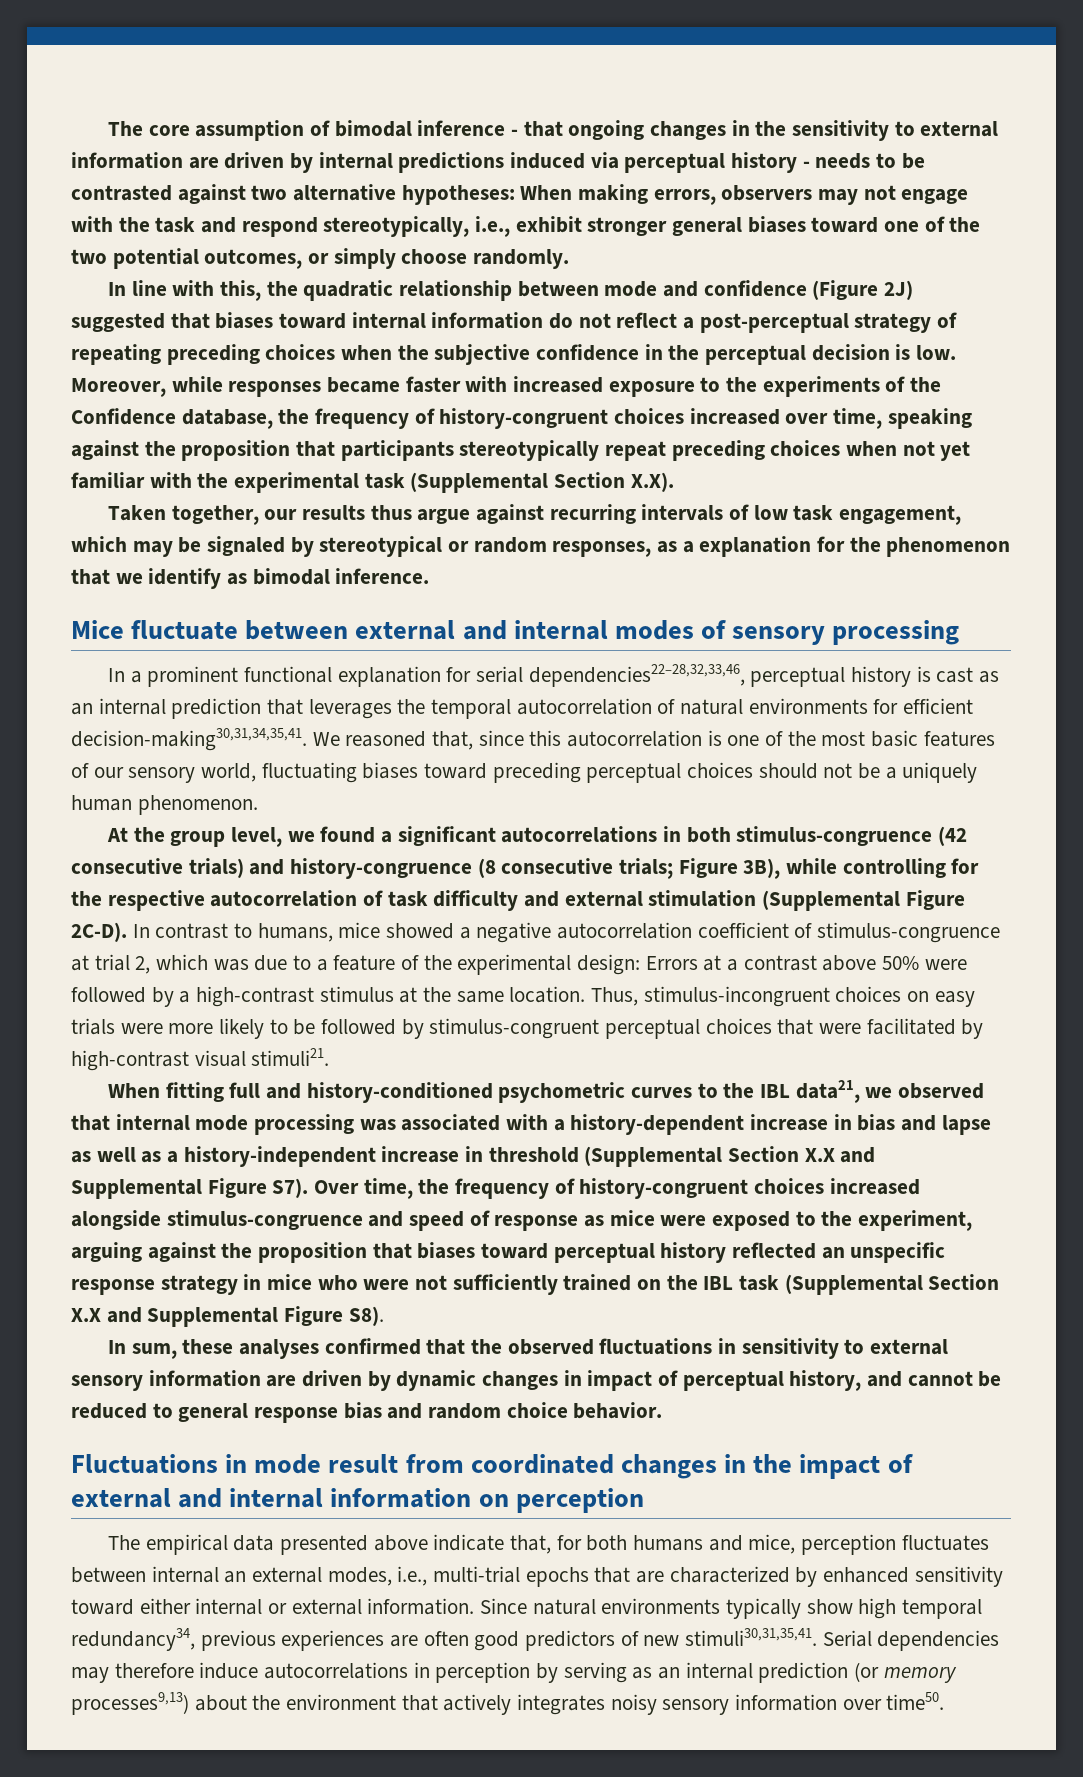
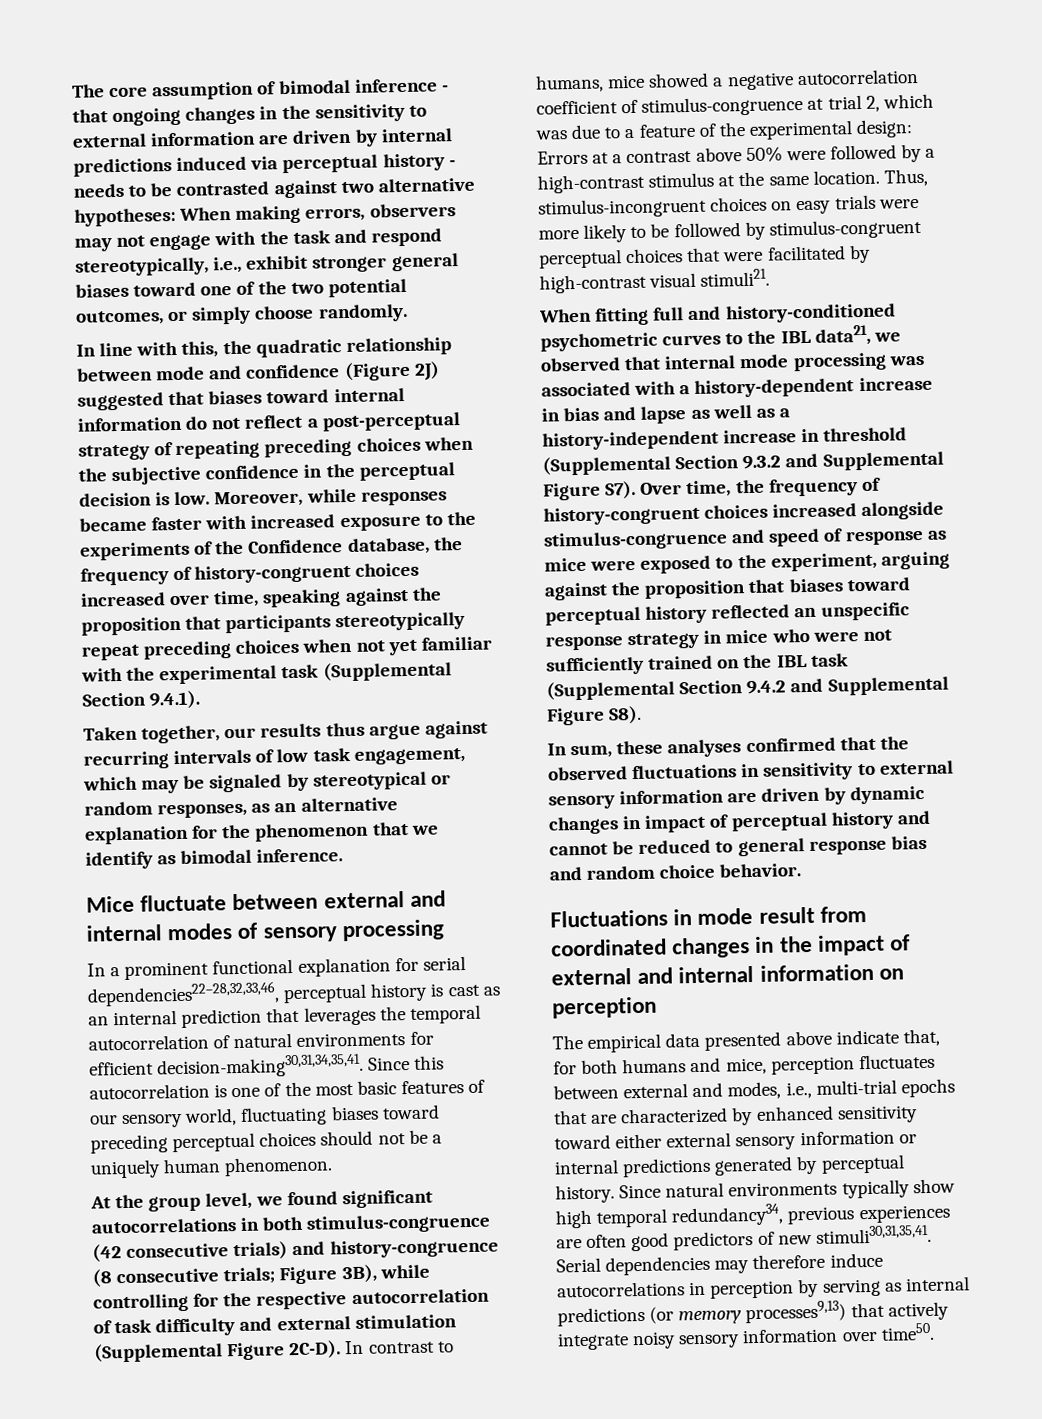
[630,472,674,492] X.X). -> [149,690,201,710] 9.4.1).
[682,541,694,553] a -> [274,797,398,813] an alternative
[312,730,524,750] We reasoned that, since -> [368,1056,411,1071] Since
[380,831,392,843] a -> (338, 1198) none
[804,1148,835,1162] X.X -> [742,455,782,470] 9.3.2
[71,1308,101,1322] X.X -> [746,680,787,695] 9.4.2
[789,1370,862,1391] history, -> [830,811,894,830] history
[151,1566,323,1583] internal an external -> [623,1082,724,1099] external and
[195,1598,475,1615] internal or external information. -> [666,1130,917,1151] [554,1154,905,1178] [555,1184,615,1204] external sensory information or internal predictions generated by perceptual history.
[658,1662,957,1683] [71,1692,397,1715] an internal prediction (or memory processes9,13) about the environment -> [904,1276,970,1292] [557,1300,847,1327] internal predictions (or memory processes9,13)
[517,1694,606,1715] integrates -> [557,1332,629,1351] integrate

